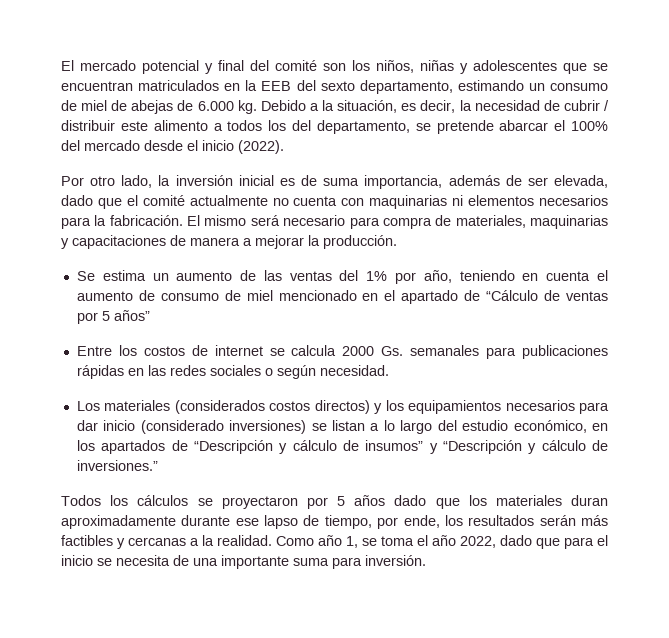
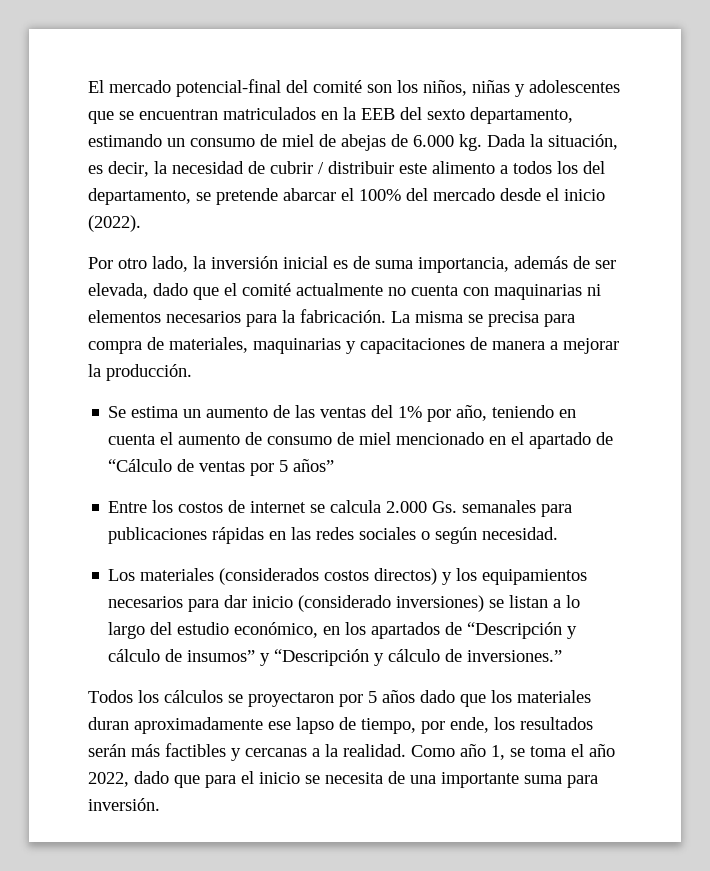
[142,60,244,74] potencial y final -> [176,79,281,97] potencial-final
[260,100,319,111] Debido a -> [487,134,525,147] Dada
[187,215,346,226] El mismo será necesario -> [391,311,539,327] La misma se precisa
[342,346,375,356] 2000 -> [386,501,428,513] 2.000
[181,515,231,526] durante -> (263, 725) none

